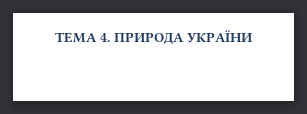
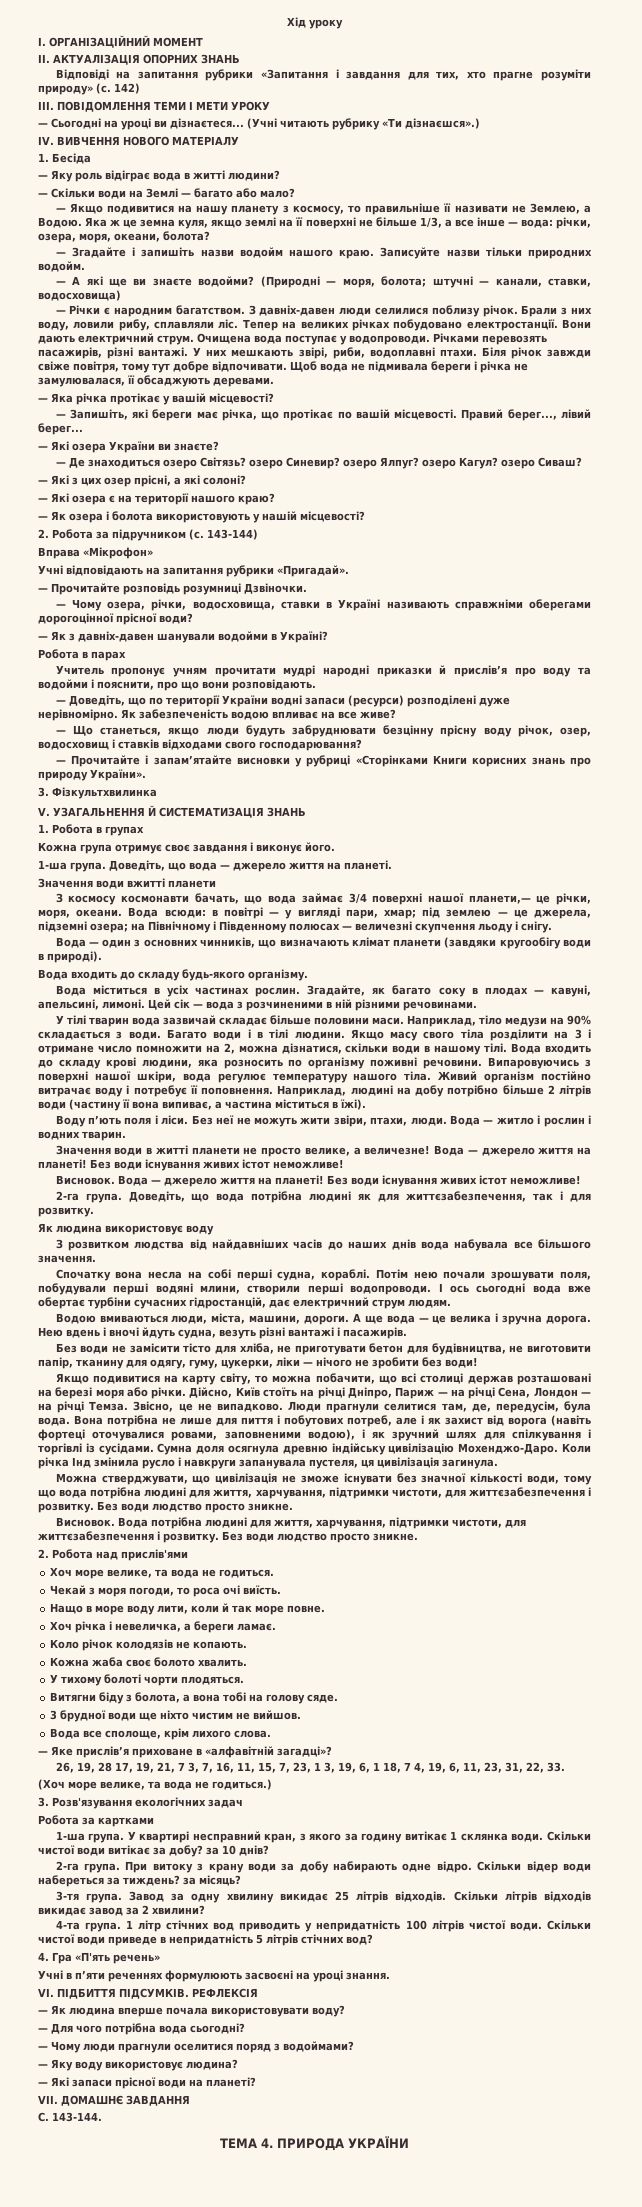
(55, 37) none -> [287,17,343,29] [38,35,203,48] [38,54,240,65] [55,69,591,81] [38,83,140,95] [38,101,270,112] [38,118,480,130] [38,136,239,146] [38,153,91,164] [38,170,280,182] [38,188,295,199] [55,203,592,215] [38,217,591,229] [38,231,210,243] [55,247,592,259] [38,261,85,272] [55,276,592,288] [38,290,121,301] [55,305,592,317] [38,319,592,331] [38,333,547,345] [38,347,591,359] [38,361,528,373] [38,375,274,387] [38,393,274,405] [55,409,591,421] [38,423,83,435] [38,441,219,453] [55,457,582,469] [38,475,246,487] [38,493,275,505] [38,511,365,523] [38,529,258,541] [38,547,153,559] [38,565,349,577] [38,583,307,595] [55,599,591,611] [38,613,193,625] [38,631,328,643] [38,649,126,661] [55,665,591,677] [38,679,316,691] [55,695,510,707] [38,709,396,721] [55,725,591,737] [38,739,362,751] [55,755,591,767] [38,769,146,781] [38,787,157,799] [38,805,306,818] [38,824,144,836] [38,842,335,854] [38,860,392,872] [38,878,216,889] [55,893,591,905] [38,907,591,919] [38,921,552,933] [55,937,591,949] [38,951,102,963] [38,969,308,981] [55,985,592,997] [38,999,477,1011] [55,1015,591,1027] [38,1029,591,1041] [38,1043,591,1055] [38,1057,592,1069] [38,1071,591,1083] [38,1085,591,1097] [38,1099,366,1111] [55,1115,591,1127] [38,1131,126,1141] [55,1145,591,1157] [38,1159,344,1171] [55,1175,581,1187] [55,1191,591,1203] [38,1207,94,1217] [38,1223,214,1235] [55,1239,591,1251] [38,1255,96,1263] [55,1269,591,1281] [38,1283,592,1295] [38,1297,451,1309] [55,1313,591,1325] [38,1327,407,1339] [55,1343,591,1355] [38,1357,478,1369] [55,1373,591,1385] [38,1387,591,1399] [38,1401,591,1413] [38,1415,591,1427] [38,1429,591,1441] [38,1443,591,1455] [38,1457,498,1469] [55,1473,592,1485] [38,1487,591,1499] [38,1501,293,1513] [55,1517,526,1529] [38,1531,418,1543] [38,1549,188,1561] [50,1567,275,1579] [50,1585,282,1597] [50,1603,326,1615] [50,1621,277,1633] [50,1639,248,1651] [50,1657,248,1667] [50,1674,245,1686] [50,1692,339,1704] [50,1710,302,1722] [50,1728,272,1740] [38,1746,332,1758] [55,1762,565,1773] [38,1779,272,1791] [38,1797,243,1809] [38,1815,154,1827] [55,1831,591,1843] [38,1845,269,1857] [55,1861,591,1873] [38,1875,241,1887] [55,1891,591,1903] [38,1905,205,1916] [55,1920,591,1932] [38,1934,373,1946] [38,1952,160,1964] [38,1970,390,1982] [38,1988,258,1999] [38,2005,345,2017] [38,2023,245,2035] [38,2041,354,2053] [38,2059,238,2071] [38,2077,256,2089] [38,2095,190,2106] [38,2112,102,2122] Хід уроку // I. ОРГАНІЗАЦІЙНИЙ МОМЕНТ // II. АКТУАЛІЗАЦІЯ ОПОРНИХ ЗНАНЬ // Відповіді на запитання рубрики «Запитання і завдання для тих, хто прагне розуміти природу» (с. 142) // III. ПОВІДОМЛЕННЯ ТЕМИ І МЕТИ УРОКУ // — Сьогодні на уроці ви дізнаєтеся... (Учні читають рубрику «Ти дізнаєшся».) // IV. ВИВЧЕННЯ НОВОГО МАТЕРІАЛУ // 1. Бесіда // — Яку роль відіграє вода в житті людини? // — Скільки води на Землі — багато або мало? // — Якщо подивитися на нашу планету з космосу, то правильніше її називати не Землею, а Водою. Яка ж це земна куля, якщо землі на її поверхні не більше 1/3, а все інше — вода: річки, озера, моря, океани, болота? // — Згадайте і запишіть назви водойм нашого краю. Записуйте назви тільки природних водойм. // — А які ще ви знаєте водойми? (Природні — моря, болота; штучні — канали, ставки, водосховища) // — Річки є народним багатством. З давніх-давен люди селилися поблизу річок. Брали з них воду, ловили рибу, сплавляли ліс. Тепер на великих річках побудовано електростанції. Вони дають електричний струм. Очищена вода поступає у водопроводи. Річками перевозять пасажирів, різні вантажі. У них мешкають звірі, риби, водоплавні птахи. Біля річок завжди свіже повітря, тому тут добре відпочивати. Щоб вода не підмивала береги і річка не замулювалася, її обсаджують деревами. // — Яка річка протікає у вашій місцевості? // — Запишіть, які береги має річка, що протікає по вашій місцевості. Правий берег..., лівий берег... // — Які озера України ви знаєте? // — Де знаходиться озеро Світязь? озеро Синевир? озеро Ялпуг? озеро Кагул? озеро Сиваш? // — Які з цих озер прісні, а які солоні? // — Які озера є на території нашого краю? // — Як озера і болота використовують у нашій місцевості? // 2. Робота за підручником (с. 143-144) // Вправа «Мікрофон» // Учні відповідають на запитання рубрики «Пригадай». // — Прочитайте розповідь розумниці Дзвіночки. // — Чому озера, річки, водосховища, ставки в Україні називають справжніми оберегами дорогоцінної прісної води? // — Як з давніх-давен шанували водойми в Україні? // Робота в парах // Учитель пропонує учням прочитати мудрі народні приказки й прислів’я про воду та водойми і пояснити, про що вони розповідають. // — Доведіть, що по території України водні запаси (ресурси) розподілені дуже нерівномірно. Як забезпеченість водою впливає на все живе? // — Що станеться, якщо люди будуть забруднювати безцінну прісну воду річок, озер, водосховищ і ставків відходами свого господарювання? // — Прочитайте і запам’ятайте висновки у рубриці «Сторінками Книги корисних знань про природу України». // 3. Фізкультхвилинка // V. УЗАГАЛЬНЕННЯ Й СИСТЕМАТИЗАЦІЯ ЗНАНЬ // 1. Робота в групах // Кожна група отримує своє завдання і виконує його. // 1-ша група. Доведіть, що вода — джерело життя на планеті. // Значення води вжитті планети // З космосу космонавти бачать, що вода займає 3/4 поверхні нашої планети,— це річки, моря, океани. Вода всюди: в повітрі — у вигляді пари, хмар; під землею — це джерела, підземні озера; на Північному і Південному полюсах — величезні скупчення льоду і снігу. // Вода — один з основних чинників, що визначають клімат планети (завдяки кругообігу води в природі). // Вода входить до складу будь-якого організму. // Вода міститься в усіх частинах рослин. Згадайте, як багато соку в плодах — кавуні, апельсині, лимоні. Цей сік — вода з розчиненими в ній різними речовинами. // У тілі тварин вода зазвичай складає більше половини маси. Наприклад, тіло медузи на 90% складається з води. Багато води і в тілі людини. Якщо масу свого тіла розділити на 3 і отримане число помножити на 2, можна дізнатися, скільки води в нашому тілі. Вода входить до складу крові людини, яка розносить по організму поживні речовини. Випаровуючись з поверхні нашої шкіри, вода регулює температуру нашого тіла. Живий організм постійно витрачає воду і потребує її поповнення. Наприклад, людині на добу потрібно більше 2 літрів води (частину її вона випиває, а частина міститься в їжі). // Воду п’ють поля і ліси. Без неї не можуть жити звіри, птахи, люди. Вода — житло і рослин і водних тварин. // Значення води в житті планети не просто велике, а величезне! Вода — джерело життя на планеті! Без води існування живих істот неможливе! // Висновок. Вода — джерело життя на планеті! Без води існування живих істот неможливе! // 2-га група. Доведіть, що вода потрібна людині як для життєзабезпечення, так і для розвитку. // Як людина використовує воду // З розвитком людства від найдавніших часів до наших днів вода набувала все більшого значення. // Спочатку вона несла на собі перші судна, кораблі. Потім нею почали зрошувати поля, побудували перші водяні млини, створили перші водопроводи. І ось сьогодні вода вже обертає турбіни сучасних гідростанцій, дає електричний струм людям. // Водою вмиваються люди, міста, машини, дороги. А ще вода — це велика і зручна дорога. Нею вдень і вночі йдуть судна, везуть різні вантажі і пасажирів. // Без води не замісити тісто для хліба, не приготувати бетон для будівництва, не виготовити папір, тканину для одягу, гуму, цукерки, ліки — нічого не зробити без води! // Якщо подивитися на карту світу, то можна побачити, що всі столиці держав розташовані на березі моря або річки. Дійсно, Київ стоїть на річці Дніпро, Париж — на річці Сена, Лондон — на річці Темза. Звісно, це не випадково. Люди прагнули селитися там, де, передусім, була вода. Вона потрібна не лише для пиття і побутових потреб, але і як захист від ворога (навіть фортеці оточувалися ровами, заповненими водою), і як зручний шлях для спілкування і торгівлі із сусідами. Сумна доля осягнула древню індійську цивілізацію Мохенджо-Даро. Коли річка Інд змінила русло і навкруги запанувала пустеля, ця цивілізація загинула. // Можна стверджувати, що цивілізація не зможе існувати без значної кількості води, тому що вода потрібна людині для життя, харчування, підтримки чистоти, для життєзабезпечення і розвитку. Без води людство просто зникне. // Висновок. Вода потрібна людині для життя, харчування, підтримки чистоти, для життєзабезпечення і розвитку. Без води людство просто зникне. // 2. Робота над прислів'ями // Хоч море велике, та вода не годиться. // Чекай з моря погоди, то роса очі виїсть. // Нащо в море воду лити, коли й так море повне. // Хоч річка і невеличка, а береги ламає. // Коло річок колодязів не копають. // Кожна жаба своє болото хвалить. // У тихому болоті чорти плодяться. // Витягни біду з болота, а вона тобі на голову сяде. // 3 брудної води ще ніхто чистим не вийшов. // Вода все сполоще, крім лихого слова. // — Яке прислів’я приховане в «алфавітній загадці»? // 26, 19, 28 17, 19, 21, 7 3, 7, 16, 11, 15, 7, 23, 1 3, 19, 6, 1 18, 7 4, 19, 6, 11, 23, 31, 22, 33. // (Хоч море велике, та вода не годиться.) // 3. Розв'язування екологічних задач // Робота за картками // 1-ша група. У квартирі несправний кран, з якого за годину витікає 1 склянка води. Скільки чистої води витікає за добу? за 10 днів? // 2-га група. При витоку з крану води за добу набирають одне відро. Скільки відер води набереться за тиждень? за місяць? // 3-тя група. Завод за одну хвилину викидає 25 літрів відходів. Скільки літрів відходів викидає завод за 2 хвилини? // 4-та група. 1 літр стічних вод приводить у непридатність 100 літрів чистої води. Скільки чистої води приведе в непридатність 5 літрів стічних вод? // 4. Гра «П'ять речень» // Учні в п’яти реченнях формулюють засвоєні на уроці знання. // VI. ПІДБИТТЯ ПІДСУМКІВ. РЕФЛЕКСІЯ // — Як людина вперше почала використовувати воду? // — Для чого потрібна вода сьогодні? // — Чому люди прагнули оселитися поряд з водоймами? // — Яку воду використовує людина? // — Які запаси прісної води на планеті? // VII. ДОМАШНЄ ЗАВДАННЯ // С. 143-144. //

